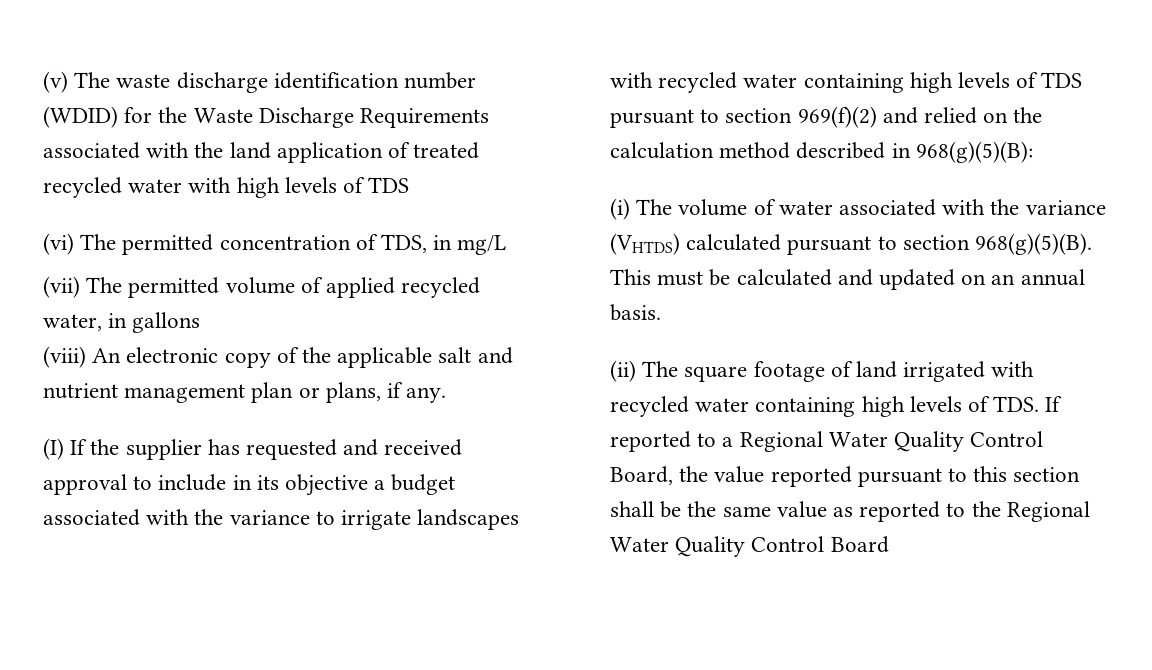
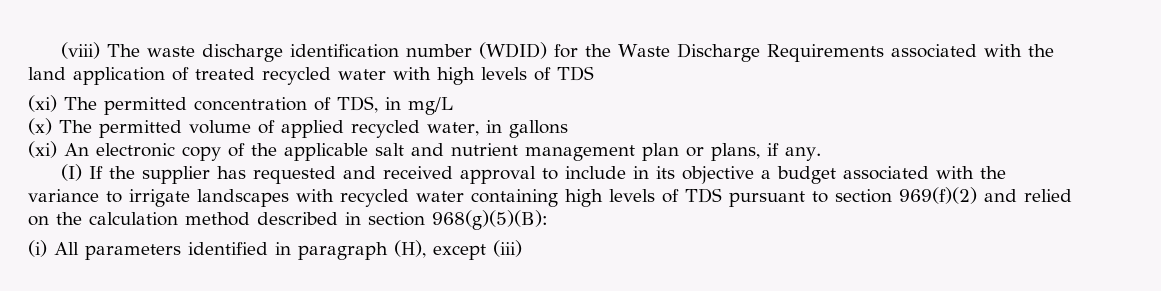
[43,71,68,93] (v) -> [61,42,101,59] (viii)
[43,233,74,255] (vi) -> [28,95,57,112] (xi)
[43,276,80,298] (vii) -> [28,118,52,135] (x)
[43,346,86,368] (viii) -> [28,141,57,158] (xi)
(911, 150) none -> [368,212,425,226] section
[636,199,1106,216] [610,233,1093,255] [610,269,1085,290] [610,304,661,321] [610,360,1035,382] [610,396,1063,417] [610,431,1044,452] [610,466,1081,487] [610,501,1090,522] [610,536,889,557] The volume of water associated with the variance (VHTDS) calculated pursuant to section 968(g)(5)(B). This must be calculated and updated on an annual basis. // (ii) The square footage of land irrigated with recycled water containing high levels of TDS. If reported to a Regional Water Quality Control Board, the value reported pursuant to this section shall be the same value as reported to the Regional Water Quality Control Board -> [54,240,522,260] All parameters identified in paragraph (H), except (iii)

